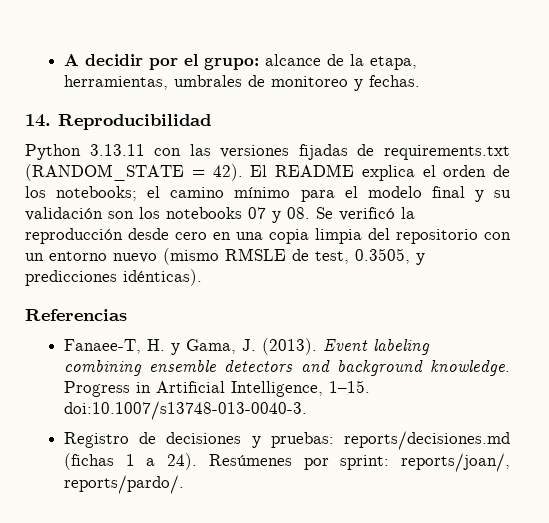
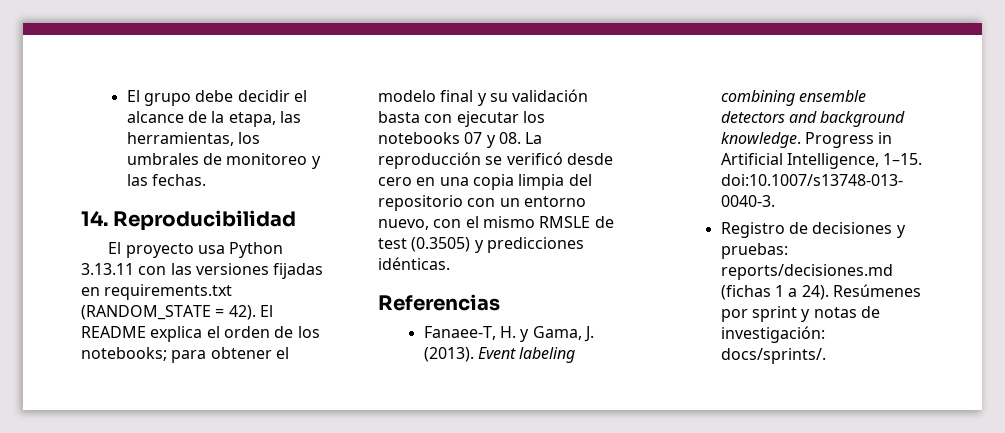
[63,54,259,70] A decidir por el grupo: -> [126,90,307,106] El grupo debe decidir el
[63,75,168,90] herramientas, -> [279,111,301,123] [126,132,260,146] las herramientas, los
(363, 85) none -> [126,174,148,186] las
(211, 122) none -> [108,242,225,258] El proyecto usa
[357,144,375,156] de -> [81,287,100,296] en
[147,186,335,202] el camino mínimo para -> [171,347,272,363] para obtener
[108,211,134,219] son -> [378,111,519,127] basta con ejecutar
[316,207,415,221] [25,228,123,244] Se verificó la reproducción -> [525,132,543,144] [378,152,563,169] La reproducción se verificó
[113,248,410,265] nuevo (mismo RMSLE de test, 0.3505, -> [378,216,614,230] [378,237,471,252] nuevo, con el mismo RMSLE de test (0.3505)
[123,269,202,286] idénticas). -> [378,257,450,270] idénticas.
[340,453,511,472] [63,475,184,494] sprint: reports/joan/, reports/pardo/. -> [751,306,880,322] [720,326,825,343] [720,348,826,364] sprint y notas de investigación: docs/sprints/.

